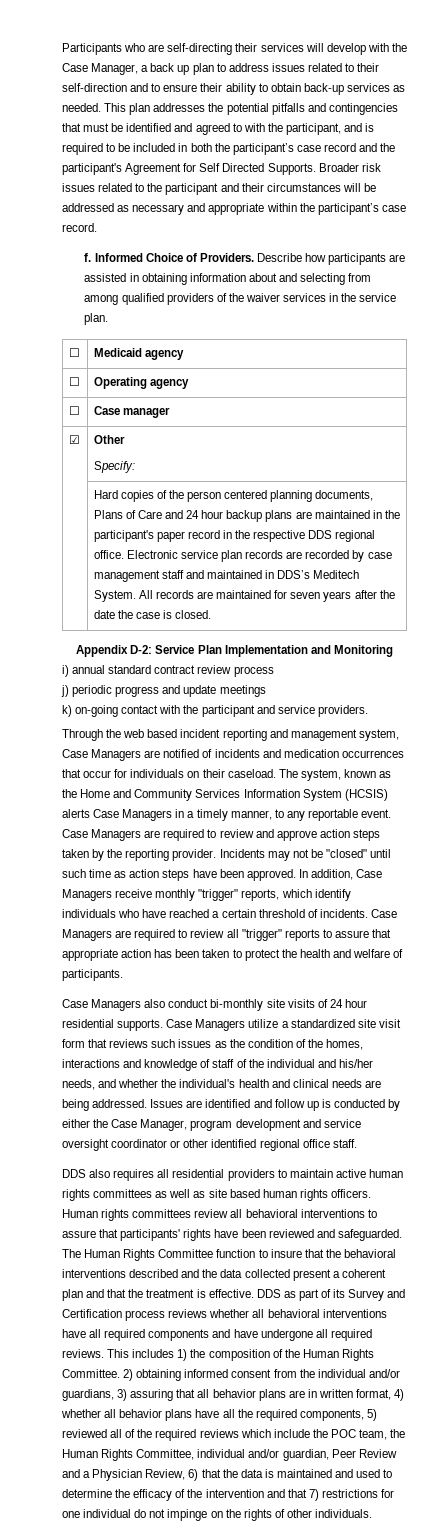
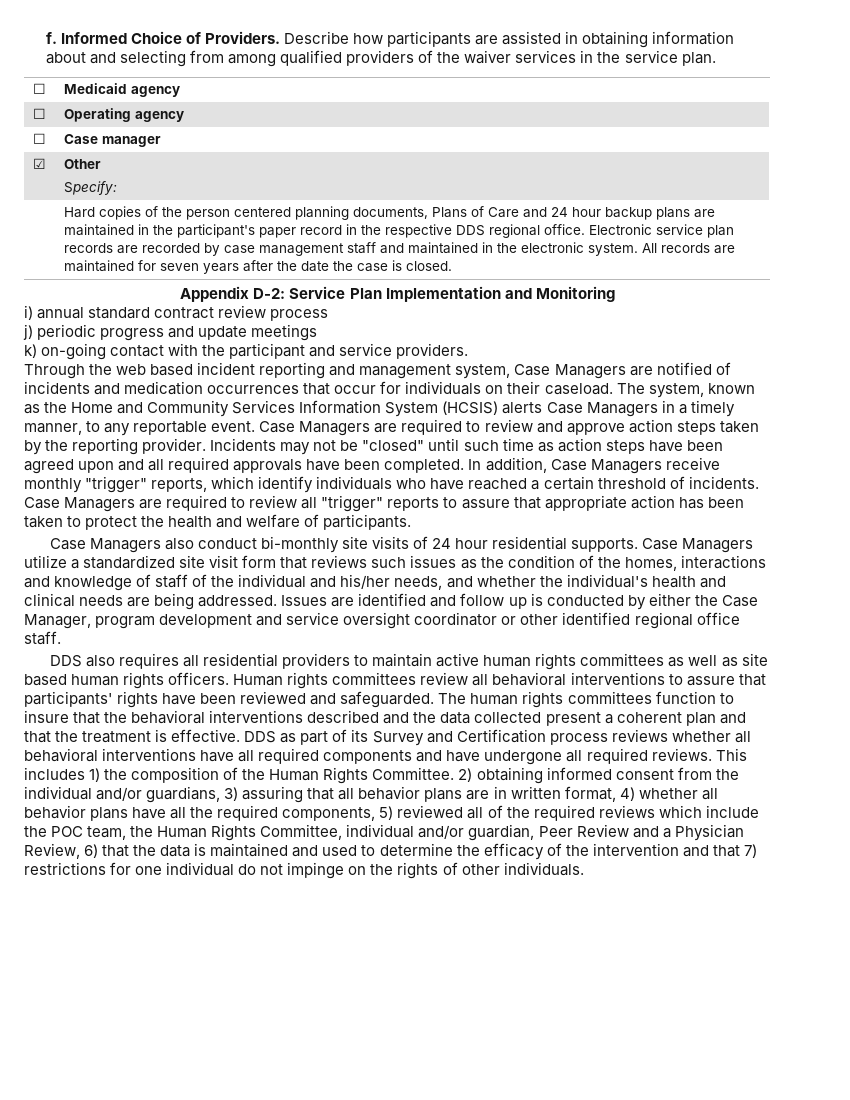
[62,43,407,55] [62,63,380,75] [62,83,406,95] [62,103,398,115] [62,123,375,135] [62,143,396,155] [62,163,381,175] [62,183,376,195] [62,203,406,215] [62,223,97,232] Participants who are self-directing their services will develop with the Case Manager, a back up plan to address issues related to their self-direction and to ensure their ability to obtain back-up services as needed. This plan addresses the potential pitfalls and contingencies that must be identified and agreed to with the participant, and is required to be included in both the participant’s case record and the participant's Agreement for Self Directed Supports. Broader risk issues related to the participant and their circumstances will be addressed as necessary and appropriate within the participant’s case record. // -> (45, 38) none
[277,570,360,579] [93,590,136,602] DDS’s Meditech System. -> [496,242,638,256] the electronic system.
[246,869,296,881] approved. -> [24,457,465,474] agreed upon and all required approvals have been completed.
[84,1249,214,1261] Human Rights Committee -> [470,691,652,708] human rights committees

